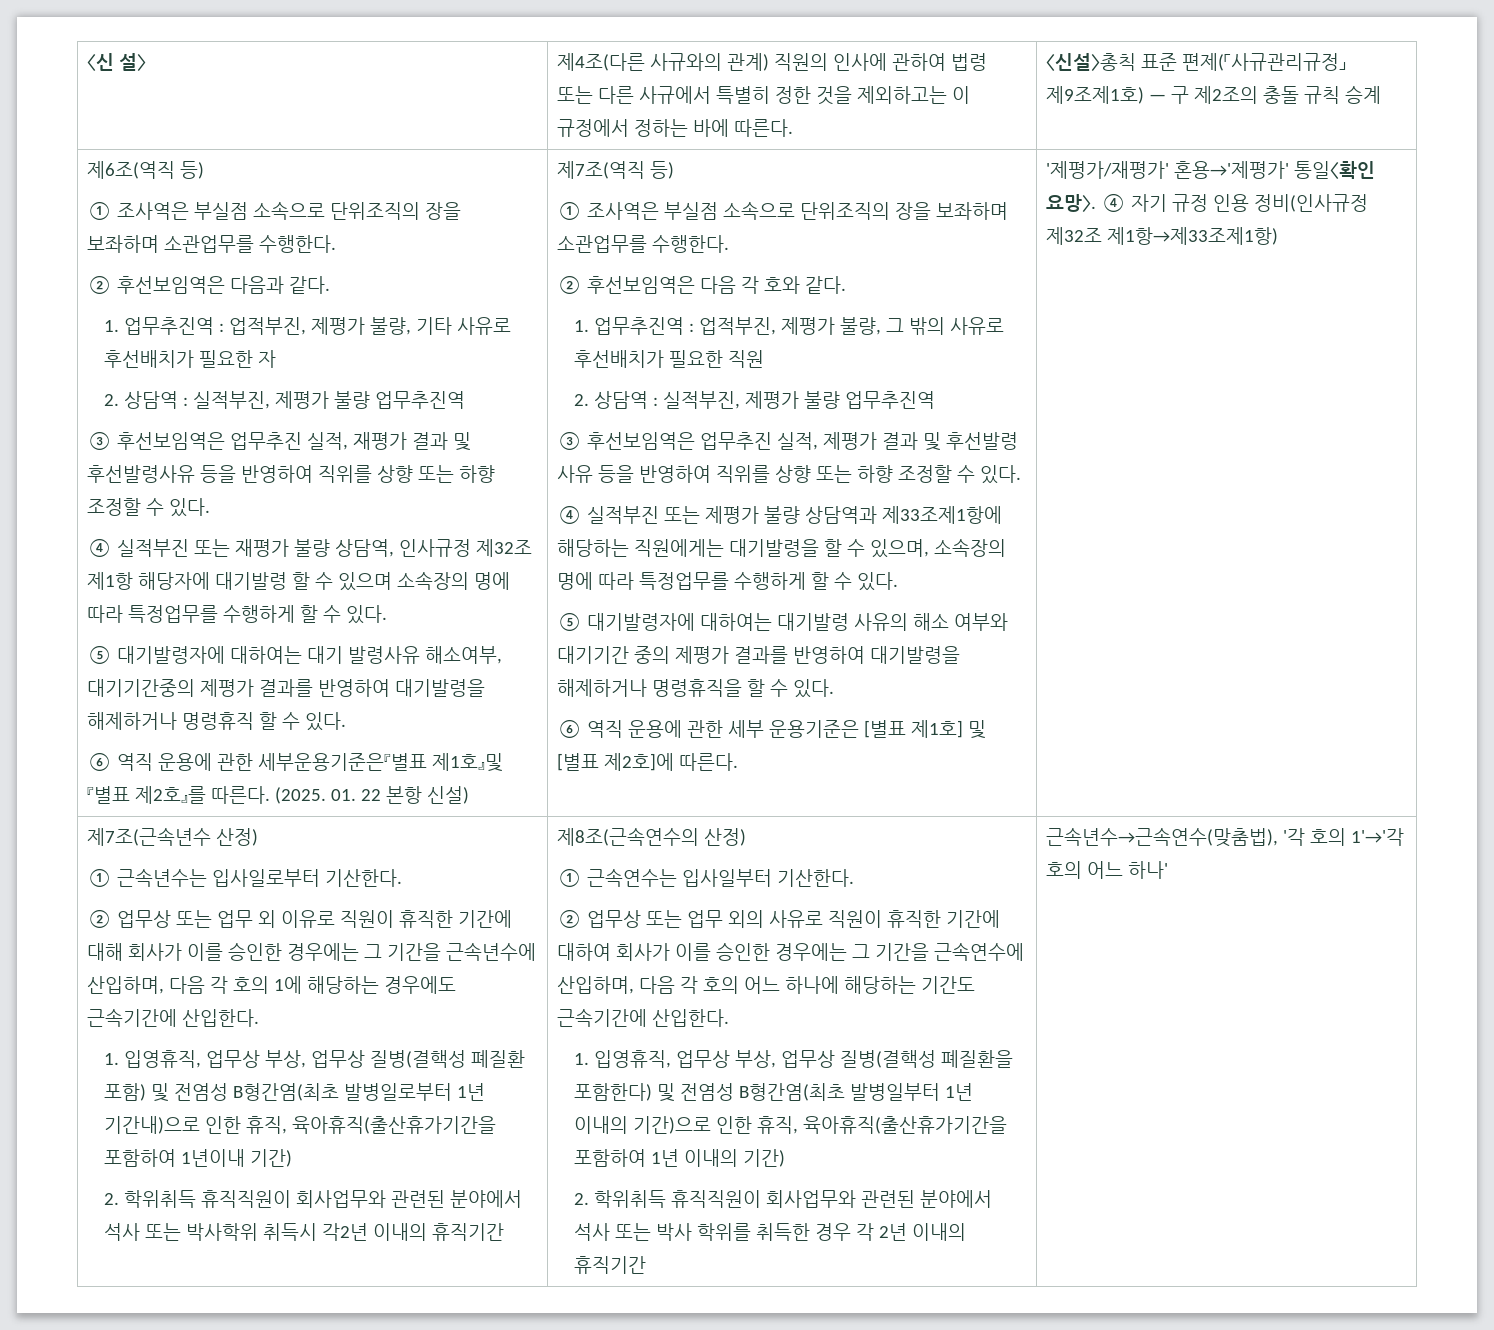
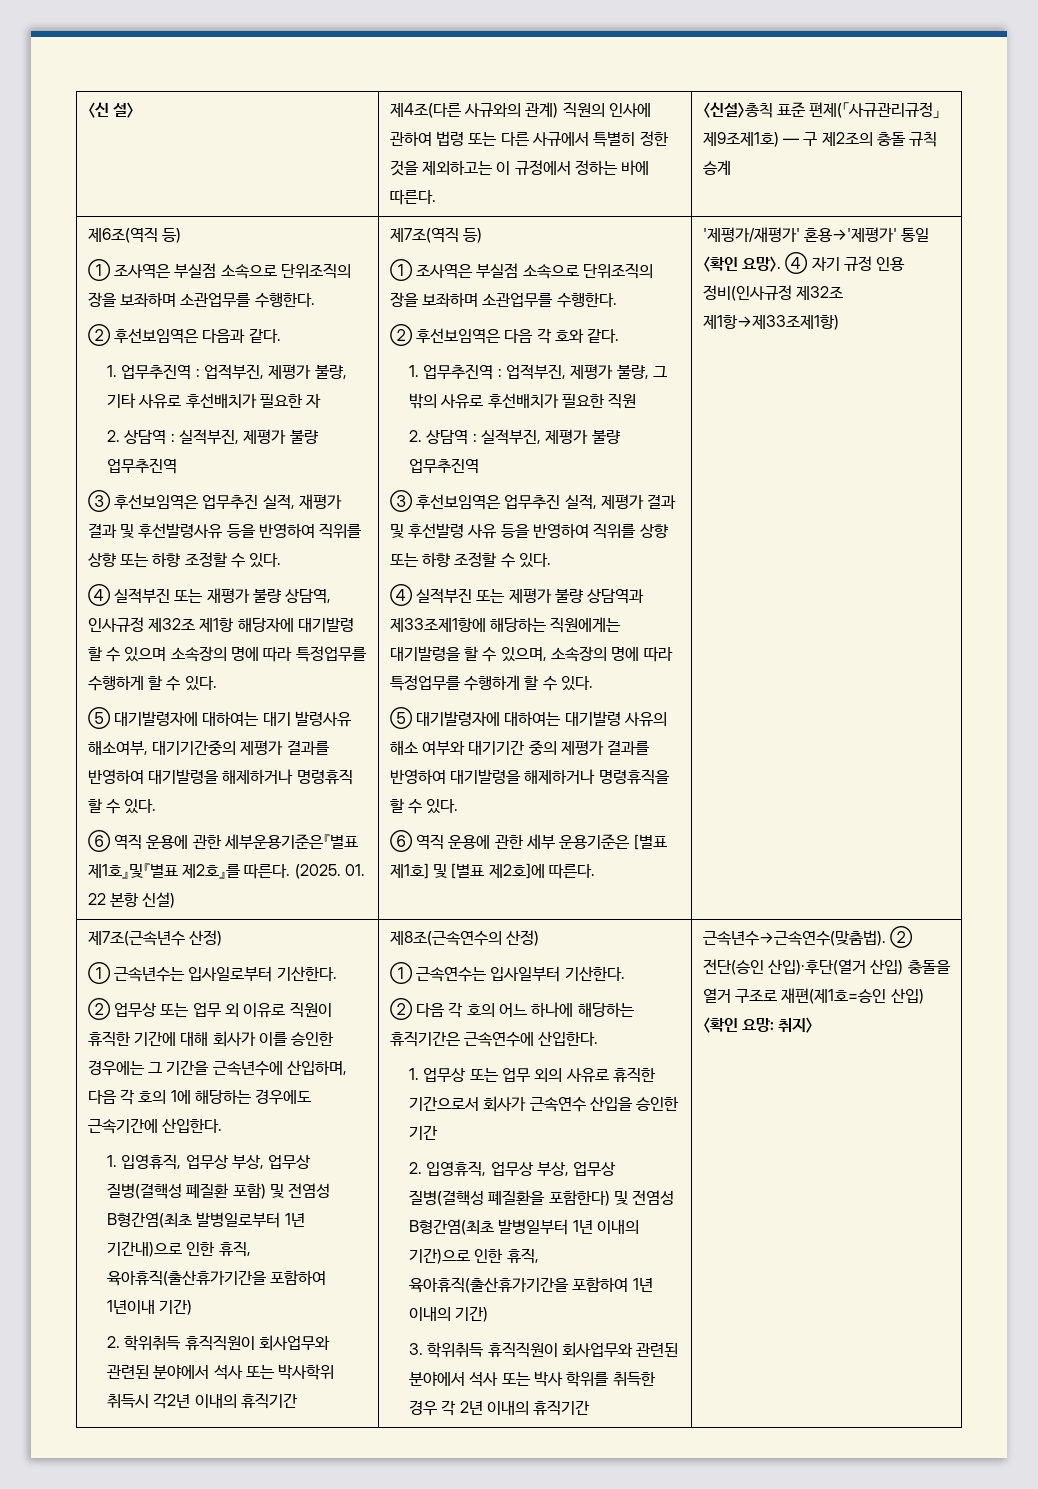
[587,910,1001,928] [557,942,1025,961] [557,976,635,994] 업무상 또는 업무 외의 사유로 직원이 휴직한 기간에 대하여 회사가 이를 승인한 경우에는 그 기간을 근속연수에 산입하며, -> (413, 1009) none
[921,976,976,994] [557,1008,730,1027] [574,1053,590,1065] 기간도 근속기간에 산입한다. // 1. -> [389,1031,599,1047] [409,1067,656,1083] [409,1096,680,1112] [409,1125,439,1140] [409,1162,423,1174] 휴직기간은 근속연수에 산입한다. // 1. 업무상 또는 업무 외의 사유로 휴직한 기간으로서 회사가 근속연수 산입을 승인한 기간 // 2.
[574,1193,590,1205] 2. -> [409,1343,424,1355] 3.
[1046,827,1405,847] [1046,861,1169,879] 근속년수→근속연수(맞춤법), '각 호의 1'→'각 호의 어느 하나' -> [702,926,914,948] [702,959,951,975] [702,988,924,1004] [702,1017,814,1033] 근속년수→근속연수(맞춤법). ② 전단(승인 산입)·후단(열거 산입) 충돌을 열거 구조로 재편(제1호=승인 산입)〈확인 요망: 취지〉

